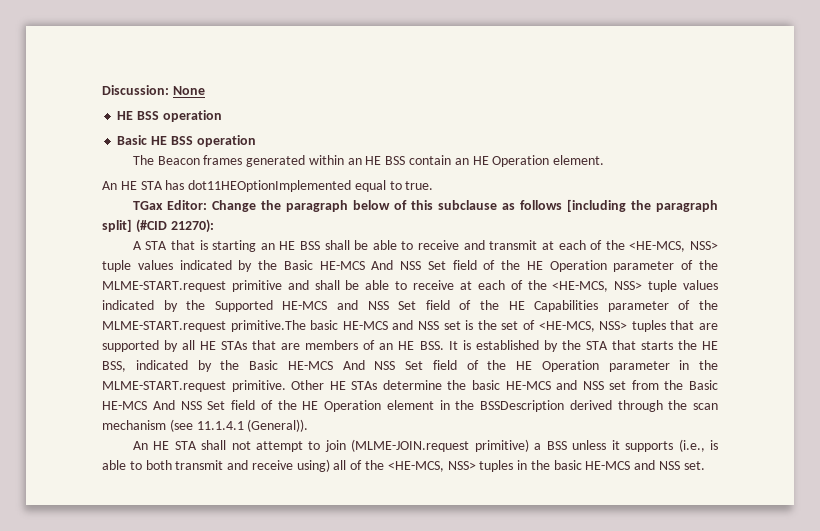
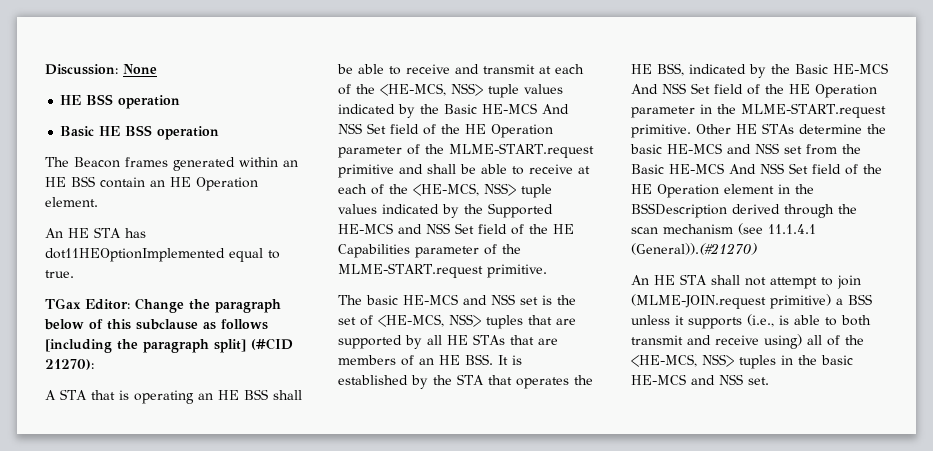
[212,240,257,252] starting -> [134,390,194,404] operating
[230,320,306,332] primitive.The -> [486,264,547,278] [338,295,362,305] primitive. // The
[640,341,673,350] starts -> [516,377,569,389] operates
[247,419,309,432] (General)). -> [631,243,757,255] (General)).(#21270)

